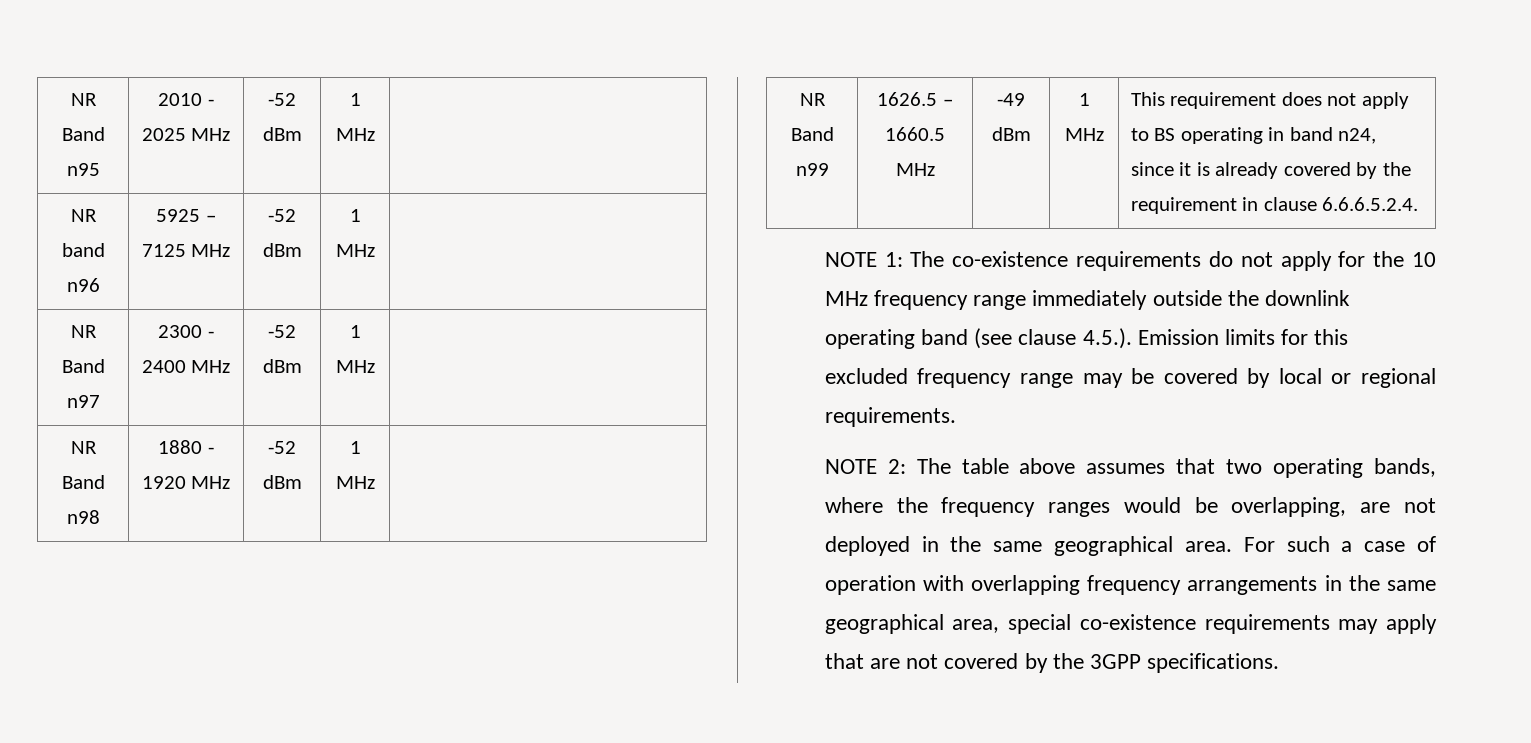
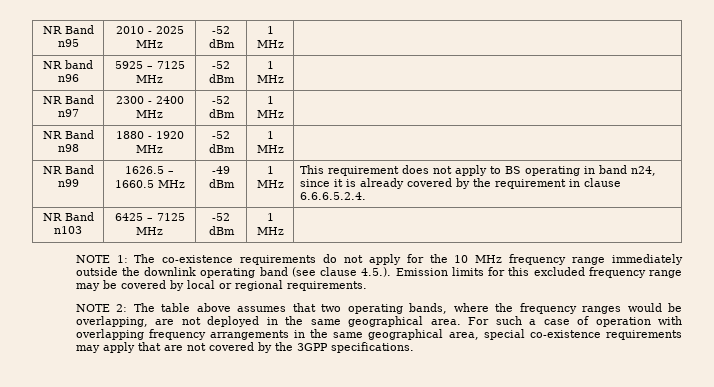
(1419, 204) none -> [42,212,94,221] [54,226,82,234] [114,213,185,221] [136,227,163,235] [212,213,230,221] [208,226,235,235] [266,213,274,221] [256,227,284,235] // NR Band n103 | 6425 – 7125 MHz | -52 dBm | 1 MHz |

